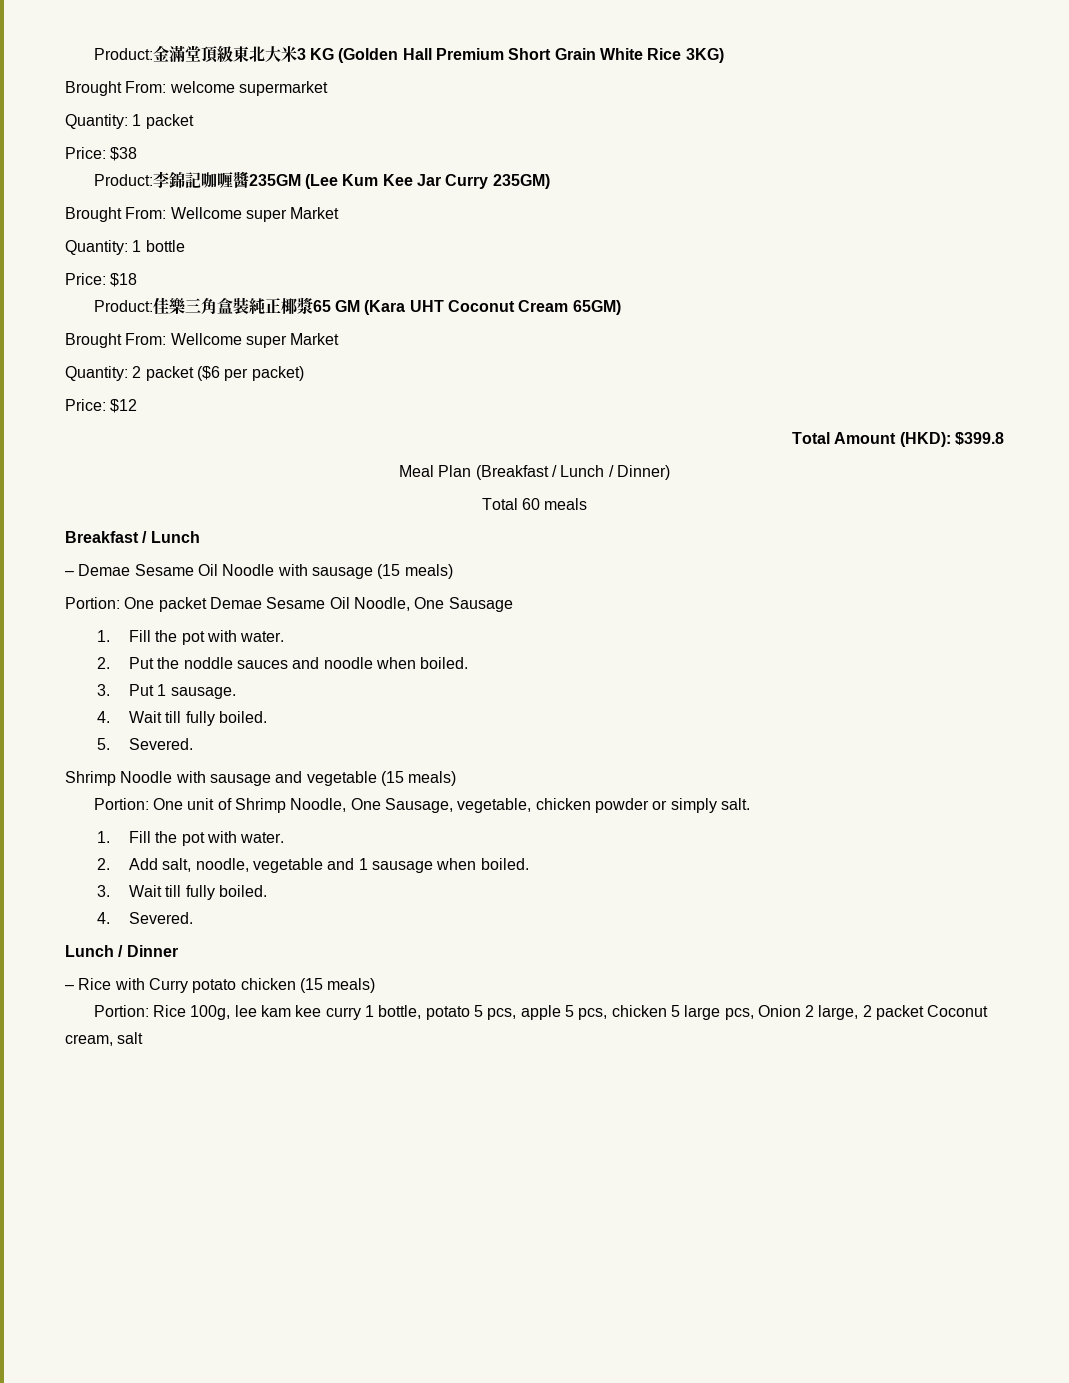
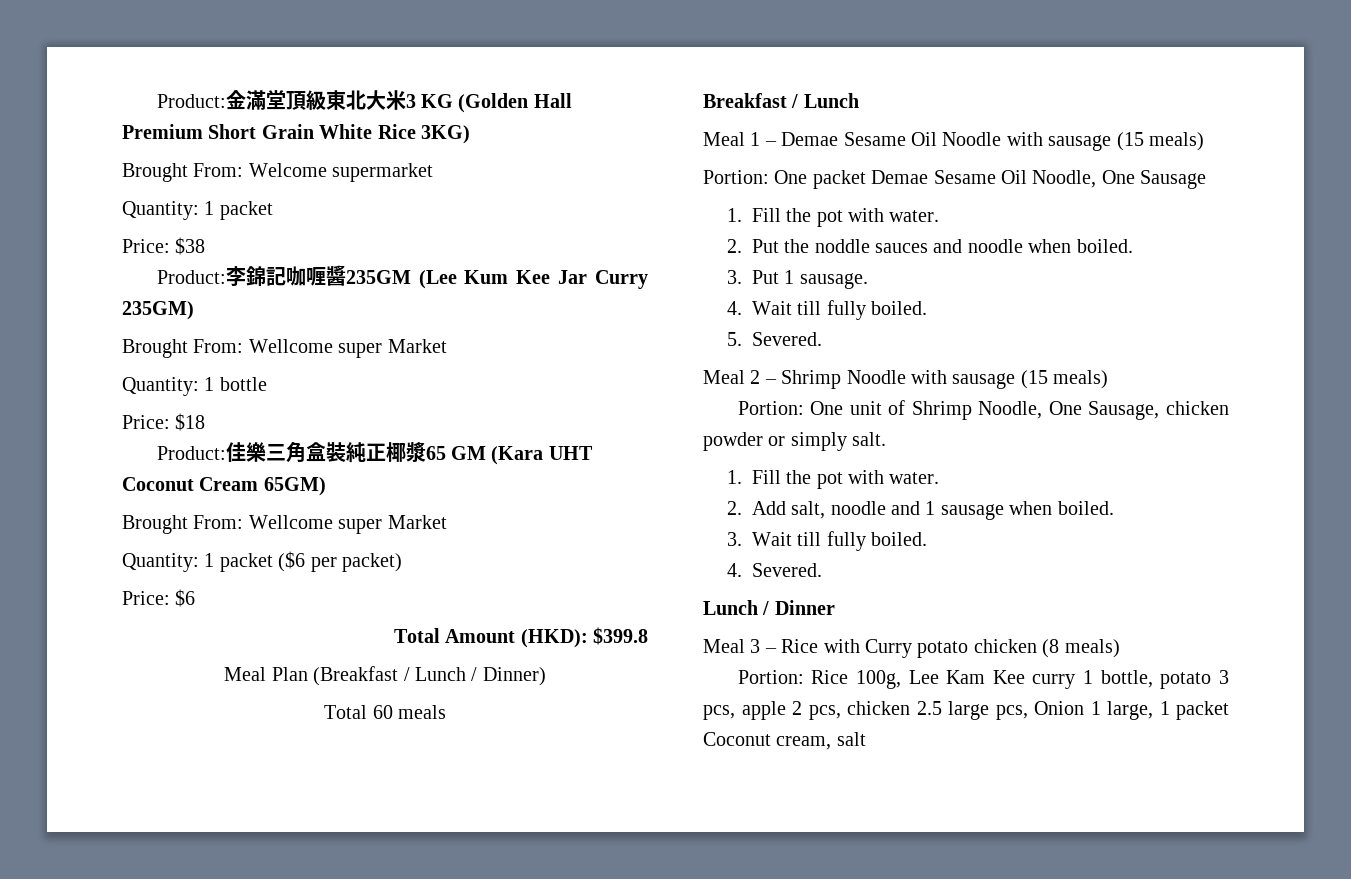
[169,81,235,93] welcome -> [248,163,327,177] Welcome
[132,366,142,378] 2 -> [204,553,215,567] 1
[110,399,138,413] $12 -> [175,589,196,607] $6
(200, 537) none -> [703,132,761,146] Meal 1
(193, 744) none -> [703,370,777,384] Meal 2 –
[275,771,377,786] and vegetable -> (1016, 381) none
[457,798,532,813] vegetable, -> (1160, 410) none
[195,858,323,873] noodle, vegetable -> [830,501,886,515] noodle
(178, 951) none -> [703,639,761,653] Meal 3
[299,978,323,993] (15 -> [1042,639,1060,658] (8
[234,1005,322,1017] lee kam kee -> [908,670,1025,684] Lee Kam Kee
[473,1005,483,1017] 5 -> [1219,670,1229,684] 3
[564,1005,574,1017] 5 -> [792,701,802,715] 2
[670,1005,680,1017] 5 -> [916,701,942,715] 2.5
[805,1005,872,1020] 2 large, 2 -> [1090,701,1170,720] 1 large, 1

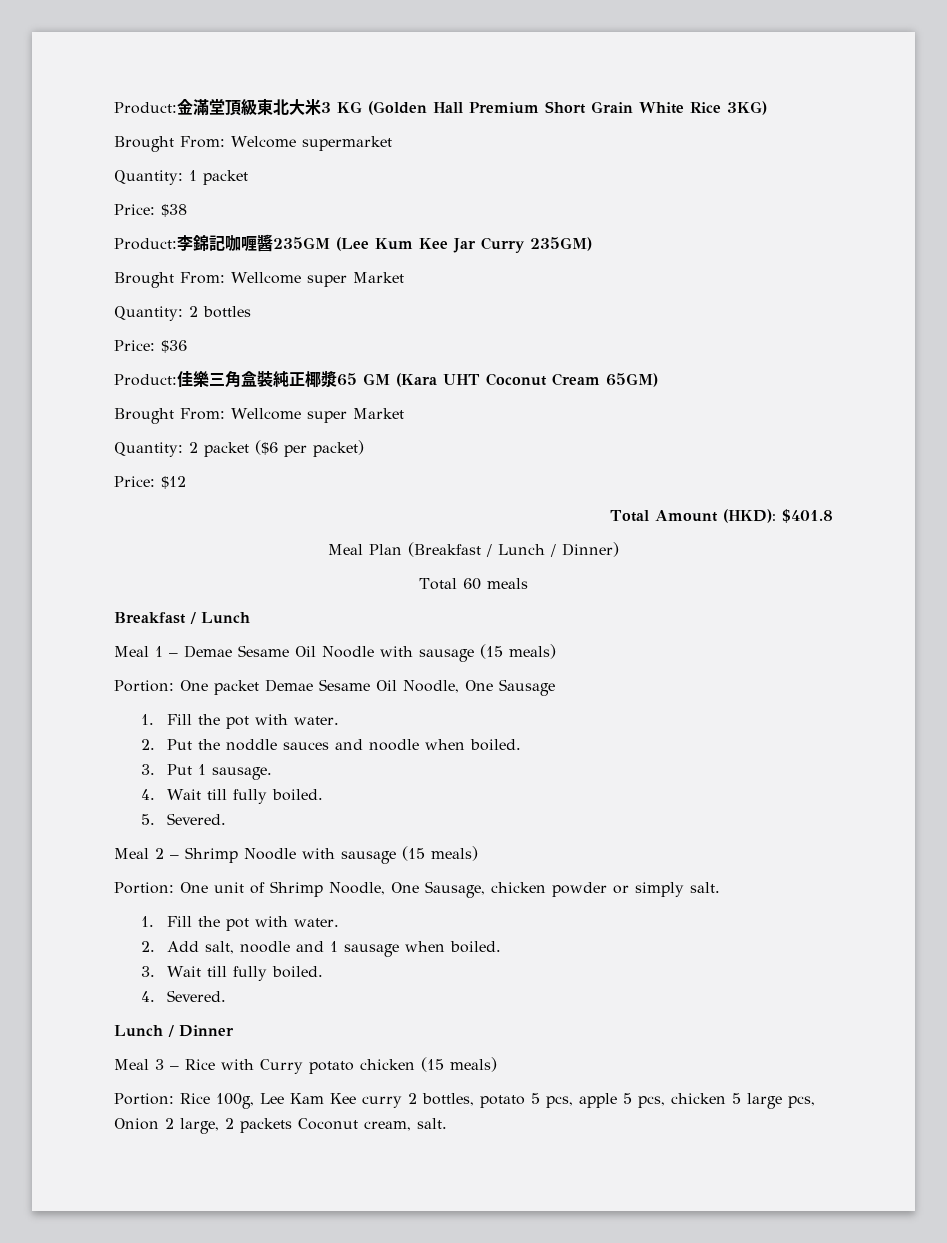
[204,377,267,391] [122,413,206,431] 1 bottle // Price: $18 -> [189,306,251,318] [114,340,187,353] 2 bottles // Price: $36
[204,553,215,567] 1 -> [189,442,198,453] 2
[175,589,196,607] $6 -> [161,476,186,489] $12
[592,627,648,645] $399.8 -> [782,509,833,523] $401.8
[1042,639,1060,658] (8 -> [421,1057,444,1072] (15
[1083,670,1229,689] 1 bottle, potato 3 -> [408,1093,540,1108] 2 bottles, potato 5
[792,701,802,715] 2 -> [623,1093,632,1104] 5
[916,701,942,715] 2.5 -> [732,1093,741,1104] 5
[1090,701,1229,720] 1 large, 1 packet -> [165,1118,292,1134] 2 large, 2 packets
[836,732,866,746] salt -> [417,1118,447,1129] salt.

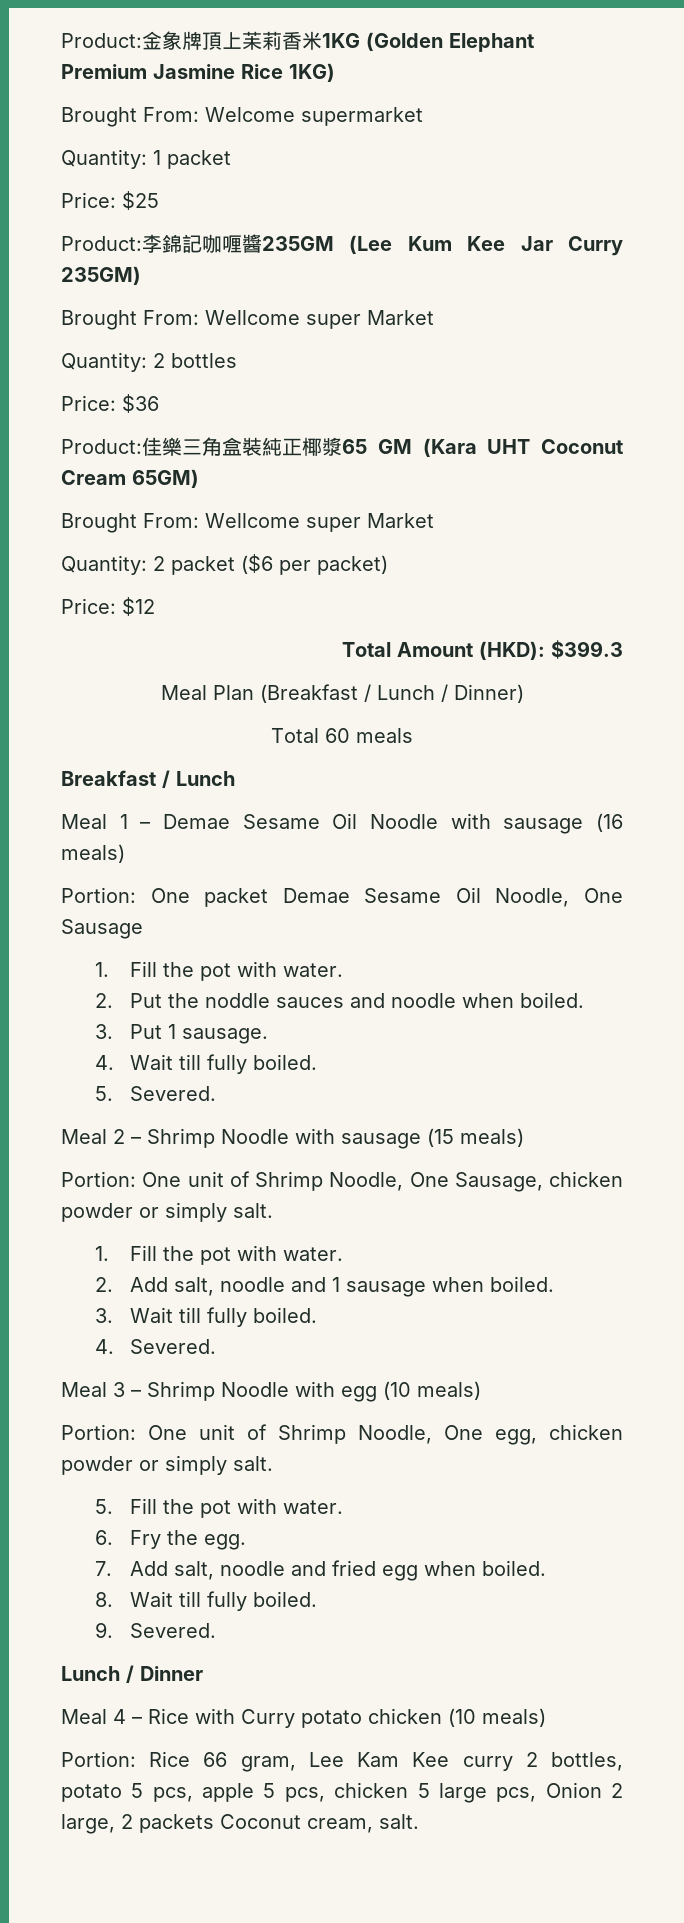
[193,98,767,116] 滿堂頂級東北大米3 KG (Golden Hall Premium Short Grain White Rice 3KG) -> [162,31,534,52] [61,63,335,82] 象牌頂上苿莉香米1KG (Golden Elephant Premium Jasmine Rice 1KG)
[161,204,187,217] $38 -> [122,191,159,210] $25
[782,509,833,523] $401.8 -> [551,640,623,659] $399.3
[480,644,503,659] (15 -> [596,813,623,832] (16
(227, 996) none -> [61,1381,481,1402] [61,1424,623,1445] [61,1455,273,1475] [95,1498,343,1518] [95,1530,246,1550] [95,1560,546,1581] [95,1591,317,1611] [95,1622,216,1638] // Meal 3 – Shrimp Noodle with egg (10 meals) // Portion: One unit of Shrimp Noodle, One egg, chicken powder or simply salt. // 5. Fill the pot with water. // 6. Fry the egg. // 7. Add salt, noodle and fried egg when boiled. // 8. Wait till fully boiled. // 9. Severed.
[155,1059,164,1070] 3 -> [113,1709,126,1724] 4
[421,1057,444,1072] (15 -> [448,1708,476,1727] (10
[216,1093,254,1109] 100g, -> [203,1752,296,1772] 66 gram,

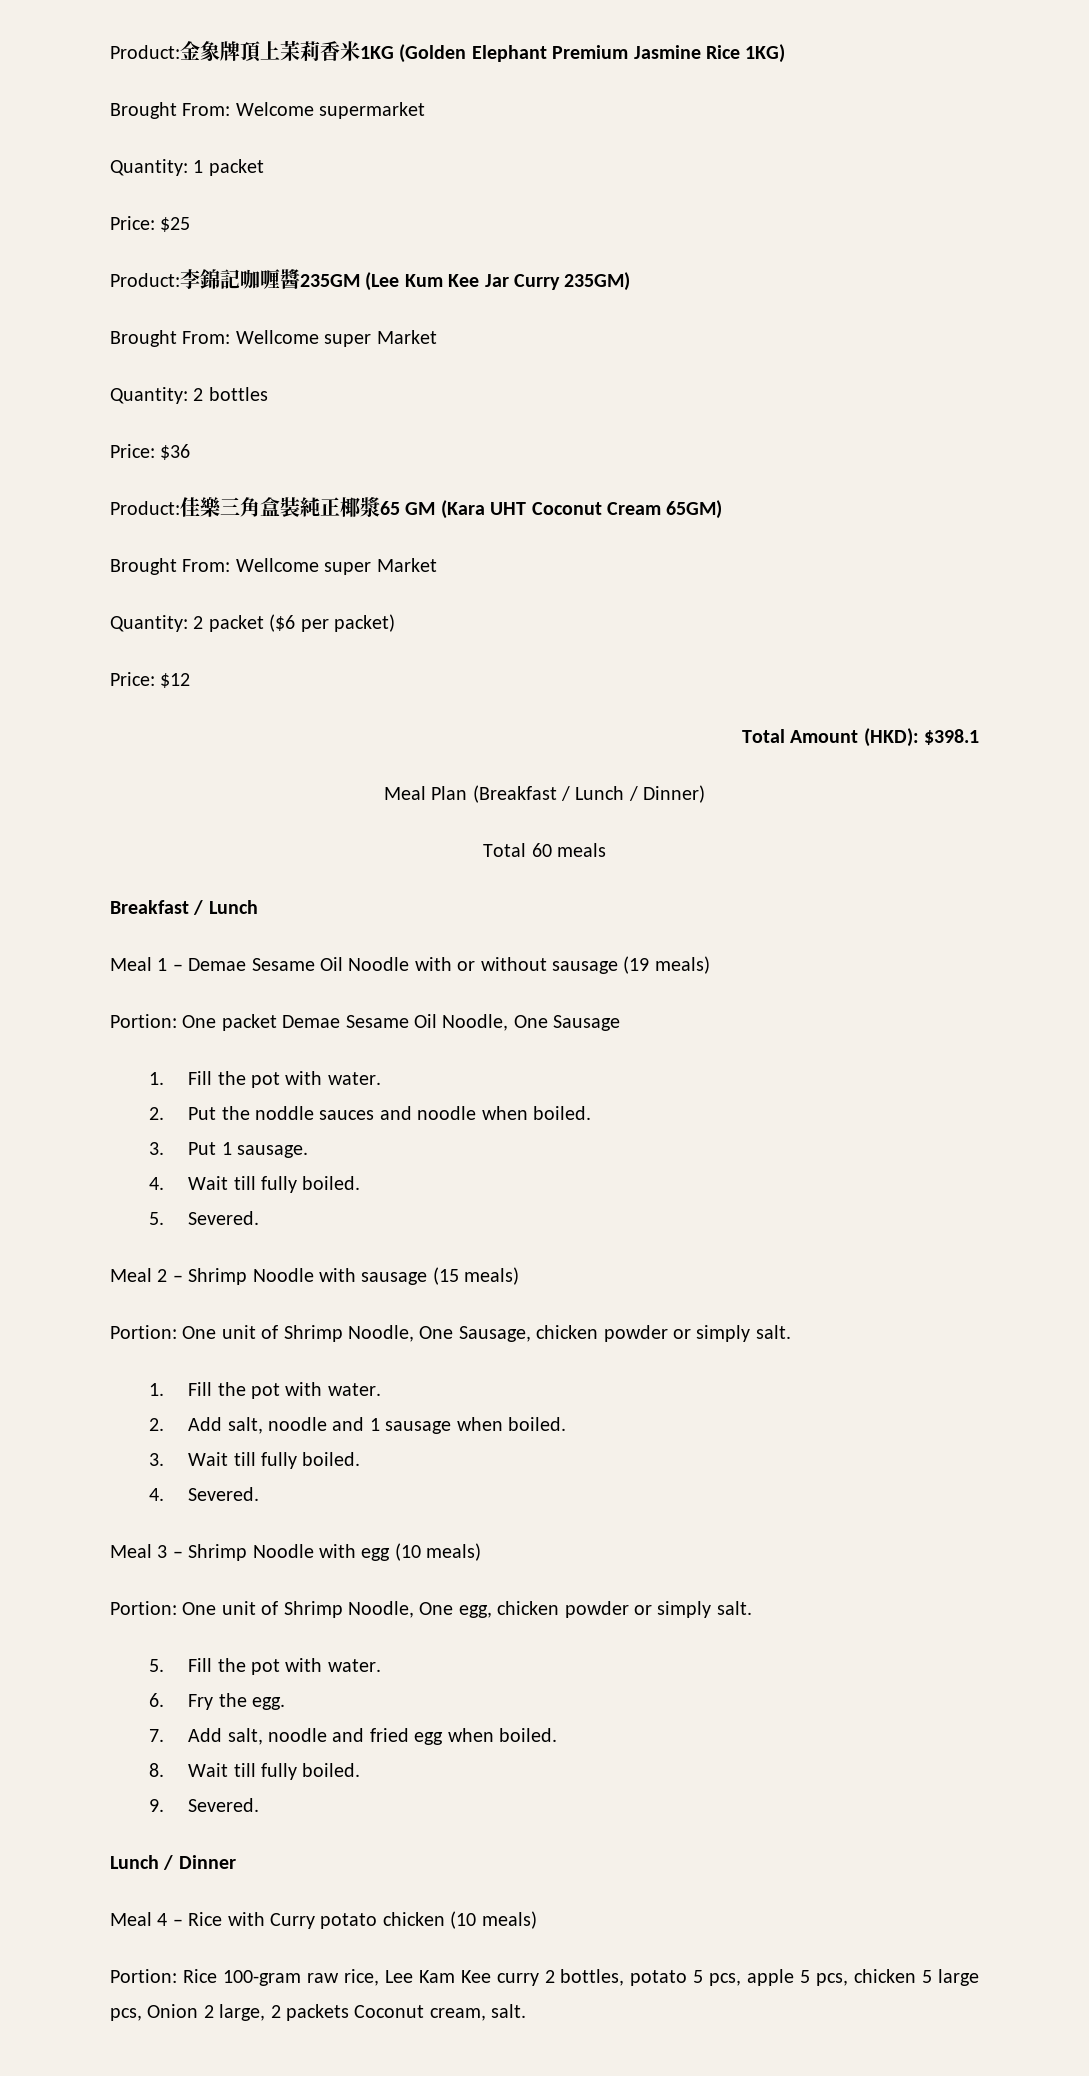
[551,640,623,659] $399.3 -> [923,729,979,745] $398.1
[503,813,623,834] sausage (16 -> [457,956,650,974] or without sausage (19
[203,1752,296,1772] 66 gram, -> [222,1969,379,1986] 100-gram raw rice,

